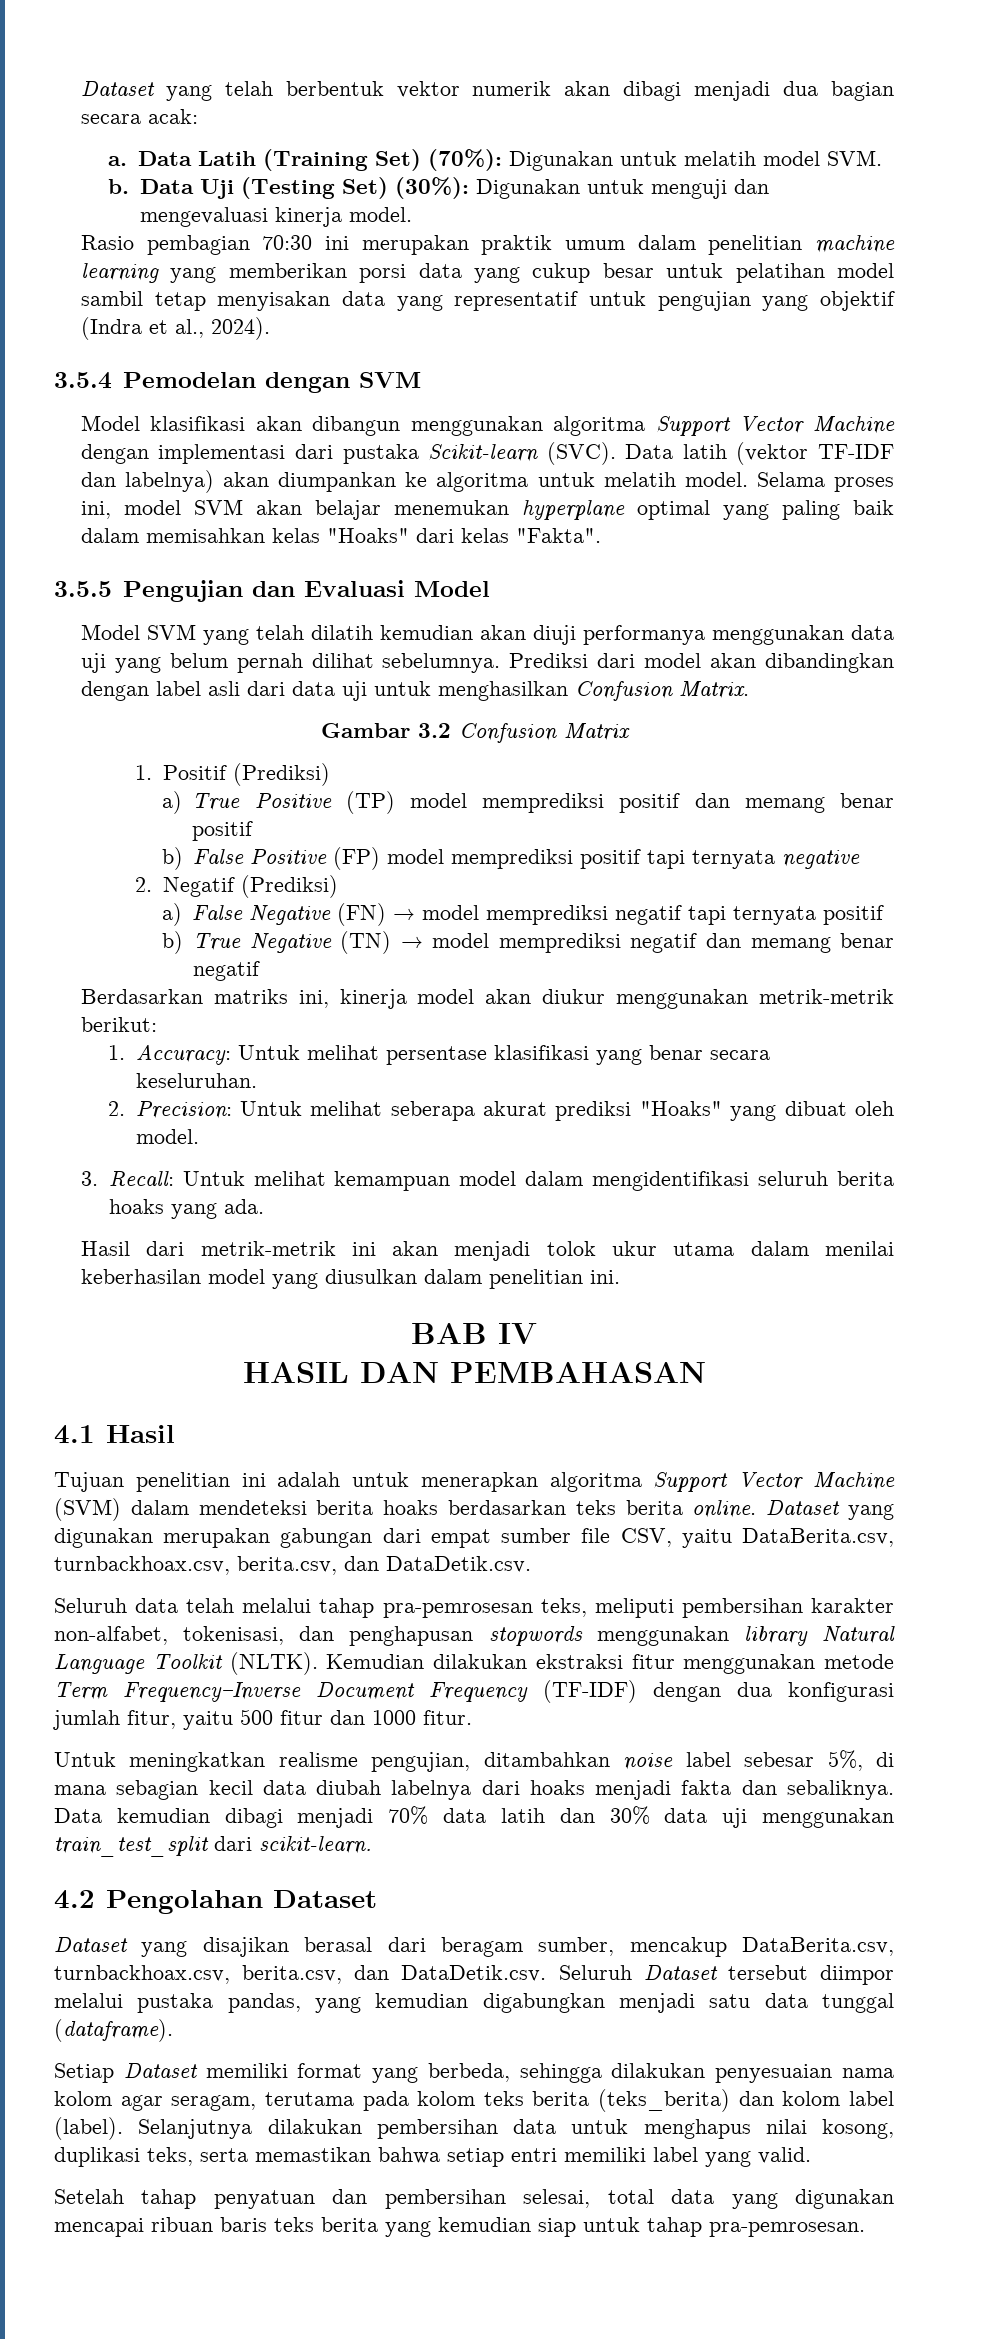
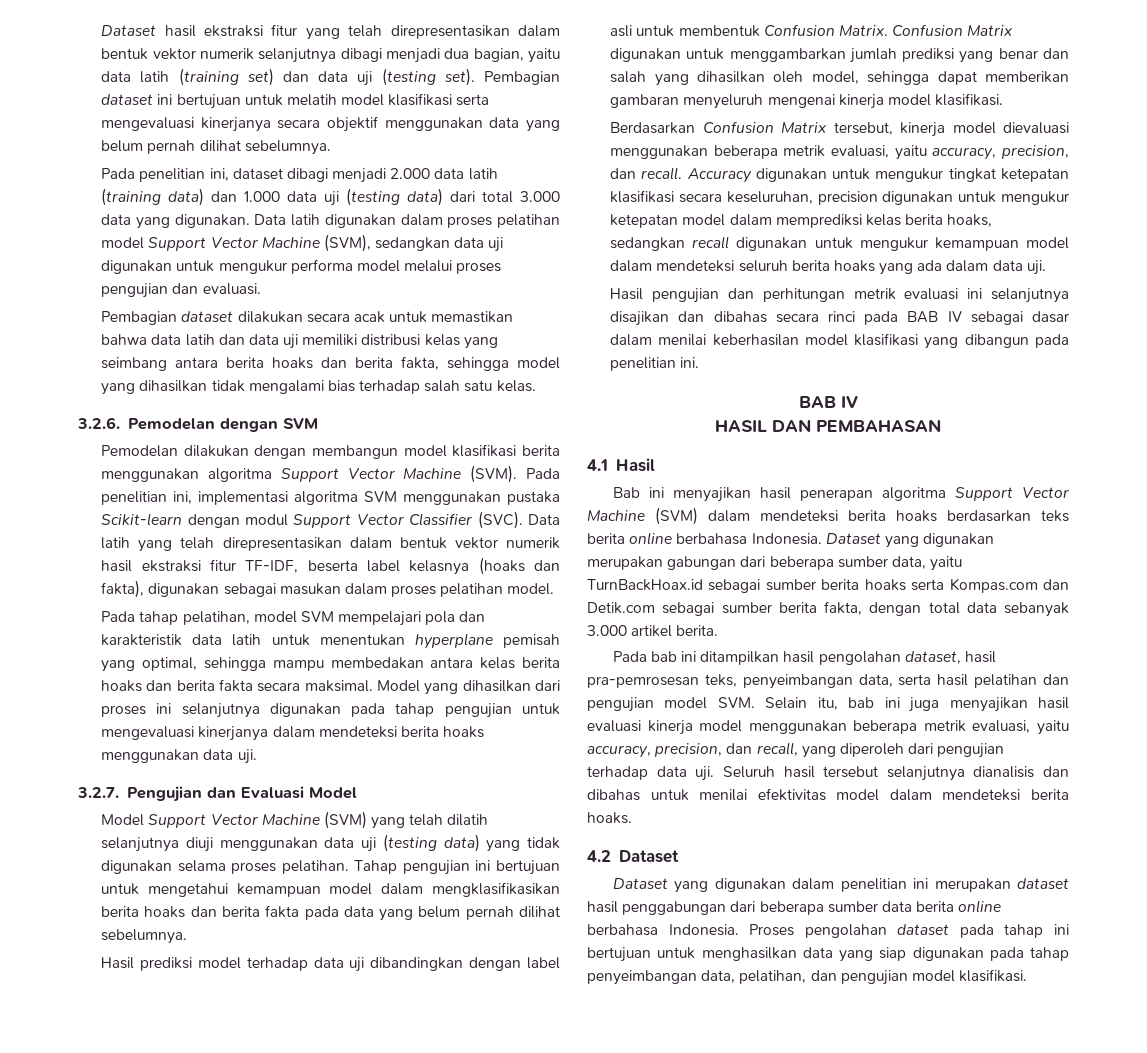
[80,81,611,101] Dataset yang telah berbentuk vektor numerik akan -> [101,24,560,40] [101,48,337,63] Dataset hasil ekstraksi fitur yang telah direpresentasikan dalam bentuk vektor numerik selanjutnya
[831,81,894,101] [80,109,198,124] [107,149,882,171] [107,177,769,199] [139,207,412,227] [80,235,895,255] [80,263,894,283] [80,291,895,311] [80,317,270,340] [54,372,421,393] [80,415,401,436] bagian secara acak: // a. Data Latih (Training Set) (70%): Digunakan untuk melatih model SVM. // b. Data Uji (Testing Set) (30%): Digunakan untuk menguji dan mengevaluasi kinerja model. // Rasio pembagian 70:30 ini merupakan praktik umum dalam penelitian machine learning yang memberikan porsi data yang cukup besar untuk pelatihan model sambil tetap menyisakan data yang representatif untuk pengujian yang objektif (Indra et al., 2024). // 3.5.4 Pemodelan dengan SVM // Model klasifikasi akan dibangun -> [473,48,560,63] [101,68,560,86] [101,93,490,109] [101,116,560,132] [101,140,331,155] [101,168,498,183] [101,188,560,206] [101,214,560,229] [101,234,504,252] [101,259,502,274] [101,283,261,298] [101,311,514,325] [101,334,498,349] [101,356,560,371] [101,380,536,395] [77,417,318,432] [101,444,560,459] bagian, yaitu data latih (training set) dan data uji (testing set). Pembagian dataset ini bertujuan untuk melatih model klasifikasi serta mengevaluasi kinerjanya secara objektif menggunakan data yang belum pernah dilihat sebelumnya. // Pada penelitian ini, dataset dibagi menjadi 2.000 data latih (training data) dan 1.000 data uji (testing data) dari total 3.000 data yang digunakan. Data latih digunakan dalam proses pelatihan model Support Vector Machine (SVM), sedangkan data uji digunakan untuk mengukur performa model melalui proses pengujian dan evaluasi. // Pembagian dataset dilakukan secara acak untuk memastikan bahwa data latih dan data uji memiliki distribusi kelas yang seimbang antara berita hoaks dan berita fakta, sehingga model yang dihasilkan tidak mengalami bias terhadap salah satu kelas. // 3.2.6. Pemodelan dengan SVM // Pemodelan dilakukan dengan membangun model klasifikasi berita
[80,442,895,465] [80,470,894,493] [80,499,894,520] [80,528,601,543] [54,581,112,597] dengan implementasi dari pustaka Scikit-learn (SVC). Data latih (vektor TF-IDF dan labelnya) akan diumpankan ke algoritma untuk melatih model. Selama proses ini, model SVM akan belajar menemukan hyperplane optimal yang paling baik dalam memisahkan kelas "Hoaks" dari kelas "Fakta". // 3.5.5 -> [470,465,560,483] [101,491,560,505] [101,511,560,529] [101,537,560,552] [101,557,560,575] [101,580,555,598] [101,611,486,626] [101,633,560,649] [101,657,560,672] [101,679,560,695] [101,703,560,718] [101,726,485,741] [101,749,257,764] [77,787,119,798] (SVM). Pada penelitian ini, implementasi algoritma SVM menggunakan pustaka Scikit-learn dengan modul Support Vector Classifier (SVC). Data latih yang telah direpresentasikan dalam bentuk vektor numerik hasil ekstraksi fitur TF-IDF, beserta label kelasnya (hoaks dan fakta), digunakan sebagai masukan dalam proses pelatihan model. // Pada tahap pelatihan, model SVM mempelajari pola dan karakteristik data latih untuk menentukan hyperplane pemisah yang optimal, sehingga mampu membedakan antara kelas berita hoaks dan berita fakta secara maksimal. Model yang dihasilkan dari proses ini selanjutnya digunakan pada tahap pengujian untuk mengevaluasi kinerjanya dalam mendeteksi berita hoaks menggunakan data uji. // 3.2.7.
[146,624,894,645] [80,653,894,673] [80,681,568,701] SVM yang telah dilatih kemudian akan diuji performanya menggunakan data uji yang belum pernah dilihat sebelumnya. Prediksi dari model akan dibandingkan dengan label asli dari data uji untuk menghasilkan -> [148,811,489,829] [101,834,560,852] [101,860,560,875] [101,882,560,897] [101,905,560,921] [101,929,188,944] [101,957,560,972] [610,25,760,37] Support Vector Machine (SVM) yang telah dilatih selanjutnya diuji menggunakan data uji (testing data) yang tidak digunakan selama proses pelatihan. Tahap pengujian ini bertujuan untuk mengetahui kemampuan model dalam mengklasifikasikan berita hoaks dan berita fakta pada data yang belum pernah dilihat sebelumnya. // Hasil prediksi model terhadap data uji dibandingkan dengan label asli untuk membentuk
[320,723,630,743] [134,763,330,786] [161,791,895,814] [192,821,254,841] [161,847,861,870] [134,875,338,898] [161,903,885,926] [161,931,894,954] [193,961,261,981] [80,989,894,1009] [80,1017,157,1032] [107,1044,770,1065] [135,1073,257,1088] [107,1101,895,1121] [135,1129,199,1144] [80,1171,750,1191] // Gambar 3.2 Confusion Matrix // 1. Positif (Prediksi) // a) True Positive (TP) model memprediksi positif dan memang benar positif // b) False Positive (FP) model memprediksi positif tapi ternyata negative // 2. Negatif (Prediksi) // a) False Negative (FN) → model memprediksi negatif tapi ternyata positif // b) True Negative (TN) → model memprediksi negatif dan memang benar negatif // Berdasarkan matriks ini, kinerja model akan diukur menggunakan metrik-metrik berikut: // 1. Accuracy: Untuk melihat persentase klasifikasi yang benar secara keseluruhan. // 2. Precision: Untuk melihat seberapa akurat prediksi "Hoaks" yang dibuat oleh model. // 3. Recall: Untuk melihat kemampuan model dalam mengidentifikasi -> [892,24,1013,36] [610,48,1069,63] [610,71,1069,86] [610,93,1004,109] [610,121,1069,137] [610,145,1069,160] [610,167,1069,183] [610,190,1069,205] [610,214,993,228] [610,236,1069,251] [610,260,735,272] Confusion Matrix digunakan untuk menggambarkan jumlah prediksi yang benar dan salah yang dihasilkan oleh model, sehingga dapat memberikan gambaran menyeluruh mengenai kinerja model klasifikasi. // Berdasarkan Confusion Matrix tersebut, kinerja model dievaluasi menggunakan beberapa metrik evaluasi, yaitu accuracy, precision, dan recall. Accuracy digunakan untuk mengukur tingkat ketepatan klasifikasi secara keseluruhan, precision digunakan untuk mengukur ketepatan model dalam memprediksi kelas berita hoaks, sedangkan recall digunakan untuk mengukur kemampuan model dalam mendeteksi
[223,1199,264,1214] [80,1241,894,1261] [80,1269,482,1289] ada. // Hasil dari metrik-metrik ini akan menjadi tolok ukur utama dalam menilai keberhasilan model yang diusulkan dalam -> [917,260,1046,275] [610,288,1069,303] [610,311,1069,326] [610,333,1069,349] ada dalam data uji. // Hasil pengujian dan perhitungan metrik evaluasi ini selanjutnya disajikan dan dibahas secara rinci pada BAB IV sebagai dasar dalam menilai keberhasilan model klasifikasi yang dibangun pada
[54,1472,538,1492] Tujuan penelitian ini adalah untuk menerapkan -> [612,487,873,502] Bab ini menyajikan hasil penerapan
[692,1500,757,1518] online. -> [629,532,822,545] online berbahasa Indonesia.
[430,1528,894,1548] [54,1556,531,1575] [54,1598,894,1618] [54,1626,895,1646] [54,1652,894,1675] [54,1680,894,1703] [53,1709,472,1730] [54,1750,895,1772] [54,1780,894,1800] [54,1806,895,1828] [54,1836,372,1857] empat sumber file CSV, yaitu DataBerita.csv, turnbackhoax.csv, berita.csv, dan DataDetik.csv. // Seluruh data telah melalui tahap pra-pemrosesan teks, meliputi pembersihan karakter non-alfabet, tokenisasi, dan penghapusan stopwords menggunakan library Natural Language Toolkit (NLTK). Kemudian dilakukan ekstraksi fitur menggunakan metode Term Frequency–Inverse Document Frequency (TF-IDF) dengan dua konfigurasi jumlah fitur, yaitu 500 fitur dan 1000 fitur. // Untuk meningkatkan realisme pengujian, ditambahkan noise label sebesar 5%, di mana sebagian kecil data diubah labelnya dari hoaks menjadi fakta dan sebaliknya. Data kemudian dibagi menjadi 70% data latih dan 30% data uji menggunakan train_test_split dari scikit-learn. -> [769,556,963,571] [587,578,1069,593] [587,601,1069,617] [587,625,719,637] [612,651,997,665] [587,674,1069,689] [587,697,1069,712] [587,720,1069,735] [587,742,1005,758] [587,766,1069,781] [587,788,1069,801] [587,812,632,824] beberapa sumber data, yaitu TurnBackHoax.id sebagai sumber berita hoaks serta Kompas.com dan Detik.com sebagai sumber berita fakta, dengan total data sebanyak 3.000 artikel berita. // Pada bab ini ditampilkan hasil pengolahan dataset, hasil pra-pemrosesan teks, penyeimbangan data, serta hasil pelatihan dan pengujian model SVM. Selain itu, bab ini juga menyajikan hasil evaluasi kinerja model menggunakan beberapa metrik evaluasi, yaitu accuracy, precision, dan recall, yang diperoleh dari pengujian terhadap data uji. Seluruh hasil tersebut selanjutnya dianalisis dan dibahas untuk menilai efektivitas model dalam mendeteksi berita hoaks.
[105,1890,263,1914] Pengolahan -> (611, 856) none
[202,1937,894,1957] [54,1965,894,1985] [54,1993,895,2013] [54,2019,173,2042] [54,2063,895,2083] [54,2089,894,2112] [54,2117,894,2140] [54,2147,811,2167] [54,2189,895,2209] [54,2217,865,2237] disajikan berasal dari beragam sumber, mencakup DataBerita.csv, turnbackhoax.csv, berita.csv, dan DataDetik.csv. Seluruh Dataset tersebut diimpor melalui pustaka pandas, yang kemudian digabungkan menjadi satu data tunggal (dataframe). // Setiap Dataset memiliki format yang berbeda, sehingga dilakukan penyesuaian nama kolom agar seragam, terutama pada kolom teks berita (teks_berita) dan kolom label (label). Selanjutnya dilakukan pembersihan data untuk menghapus nilai kosong, duplikasi teks, serta memastikan bahwa setiap entri memiliki label yang valid. // Setelah tahap penyatuan dan pembersihan selesai, total data yang digunakan mencapai ribuan baris teks berita yang kemudian siap untuk tahap pra-pemrosesan. -> [714,878,1069,892] [587,900,1002,915] [587,924,1069,938] [587,947,1069,962] [587,969,1028,985] digunakan dalam penelitian ini merupakan dataset hasil penggabungan dari beberapa sumber data berita online berbahasa Indonesia. Proses pengolahan dataset pada tahap ini bertujuan untuk menghasilkan data yang siap digunakan pada tahap penyeimbangan data, pelatihan, dan pengujian model klasifikasi.

